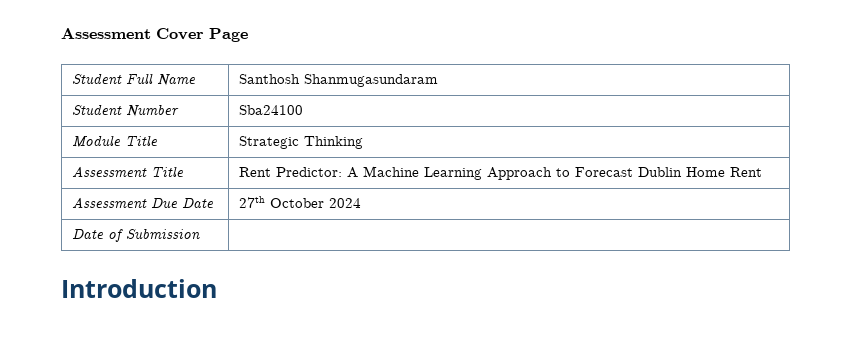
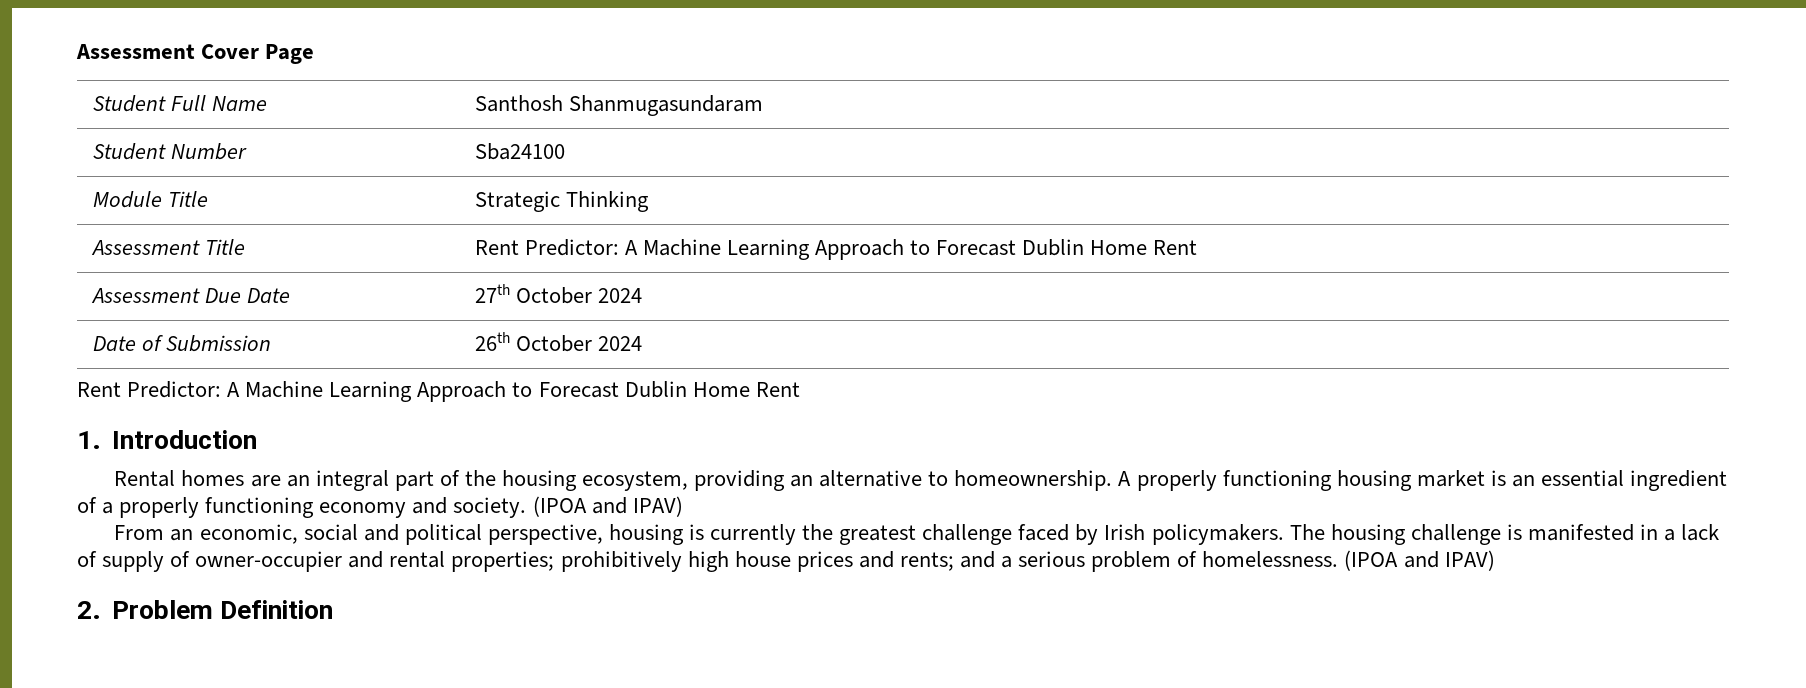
[61,279,217,298] // Introduction -> [474,332,642,352] [77,381,800,402] [77,430,258,449] [114,470,1728,491] [77,496,683,518] [114,524,1720,545] [77,550,1495,572] [77,600,334,619] 26th October 2024 // Rent Predictor: A Machine Learning Approach to Forecast Dublin Home Rent // 1. Introduction // Rental homes are an integral part of the housing ecosystem, providing an alternative to homeownership. A properly functioning housing market is an essential ingredient of a properly functioning economy and society. (IPOA and IPAV) // From an economic, social and political perspective, housing is currently the greatest challenge faced by Irish policymakers. The housing challenge is manifested in a lack of supply of owner-occupier and rental properties; prohibitively high house prices and rents; and a serious problem of homelessness. (IPOA and IPAV) // 2. Problem Definition

